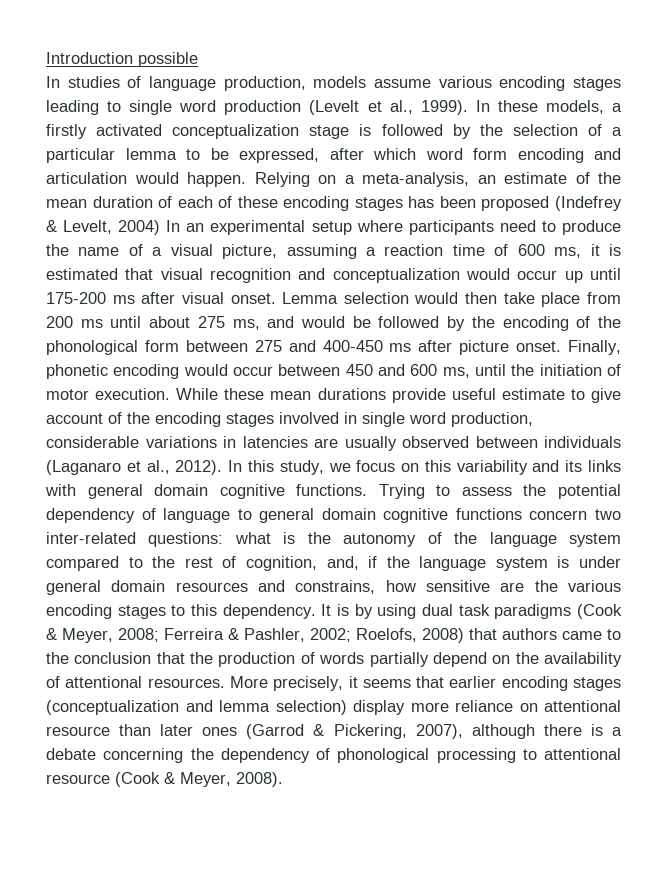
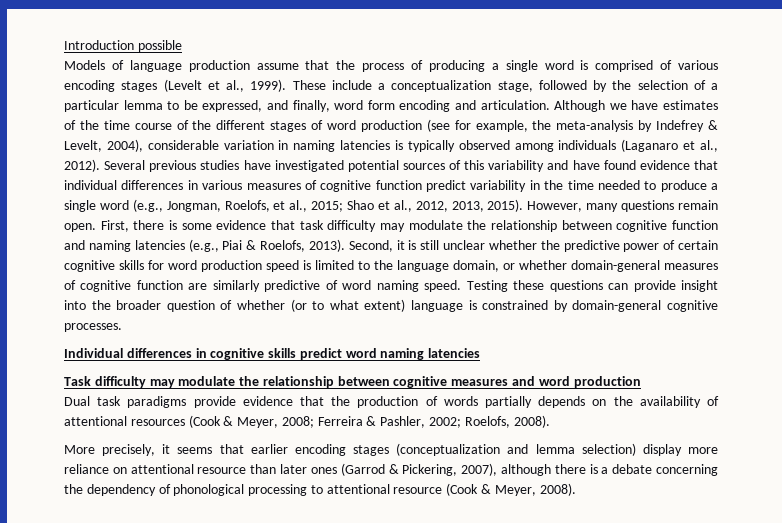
[46,76,621,91] [46,100,622,115] [46,124,372,139] In studies of language production, models assume various encoding stages leading to single word production (Levelt et al., 1999). In these models, a firstly activated conceptualization stage is -> [64,60,718,72] [64,79,533,92] Models of language production assume that the process of producing a single word is comprised of various encoding stages (Levelt et al., 1999). These include a conceptualization stage,
[329,148,416,160] after which -> [267,100,330,112] and finally,
[46,172,621,187] [46,196,622,211] [46,220,621,235] [46,244,622,259] [46,268,621,283] [46,292,621,307] [46,316,621,331] [46,340,621,355] [46,364,621,379] [46,388,622,403] [46,412,533,427] [46,436,538,451] articulation would happen. Relying on a meta-analysis, an estimate of the mean duration of each of these encoding stages has been proposed (Indefrey & Levelt, 2004) In an experimental setup where participants need to produce the name of a visual picture, assuming a reaction time of 600 ms, it is estimated that visual recognition and conceptualization would occur up until 175-200 ms after visual onset. Lemma selection would then take place from 200 ms until about 275 ms, and would be followed by the encoding of the phonological form between 275 and 400-450 ms after picture onset. Finally, phonetic encoding would occur between 450 and 600 ms, until the initiation of motor execution. While these mean durations provide useful estimate to give account of the encoding stages involved in single word production, considerable variations in latencies are usually observed between -> [480,100,719,112] [64,119,719,132] [64,139,554,152] articulation. Although we have estimates of the time course of the different stages of word production (see for example, the meta-analysis by Indefrey & Levelt, 2004), considerable variation in naming latencies is typically observed among
[228,460,621,475] [45,484,621,499] [46,508,621,523] [46,532,622,547] [46,556,621,571] [46,580,621,595] [46,604,572,619] In this study, we focus on this variability and its links with general domain cognitive functions. Trying to assess the potential dependency of language to general domain cognitive functions concern two inter-related questions: what is the autonomy of the language system compared to the rest of cognition, and, if the language system is under general domain resources and constrains, how sensitive are the various encoding stages to this dependency. It is by using dual task paradigms -> [104,160,718,172] [64,180,718,192] [64,199,718,212] [64,220,718,232] [64,239,718,252] [64,260,718,272] [64,280,718,292] [64,299,719,312] [64,323,122,332] [64,348,481,360] [64,376,641,388] [64,396,720,408] [64,416,185,426] Several previous studies have investigated potential sources of this variability and have found evidence that individual differences in various measures of cognitive function predict variability in the time needed to produce a single word (e.g., Jongman, Roelofs, et al., 2015; Shao et al., 2012, 2013, 2015). However, many questions remain open. First, there is some evidence that task difficulty may modulate the relationship between cognitive function and naming latencies (e.g., Piai & Roelofs, 2013). Second, it is still unclear whether the predictive power of certain cognitive skills for word production speed is limited to the language domain, or whether domain-general measures of cognitive function are similarly predictive of word naming speed. Testing these questions can provide insight into the broader question of whether (or to what extent) language is constrained by domain-general cognitive processes. // Individual differences in cognitive skills predict word naming latencies // Task difficulty may modulate the relationship between cognitive measures and word production // Dual task paradigms provide evidence that the production of words partially depends on the availability of attentional resources
[422,628,621,643] [46,652,623,667] [46,676,225,688] 2008) that authors came to the conclusion that the production of words partially depend on the availability of attentional resources. -> [513,415,550,428] 2008). //

